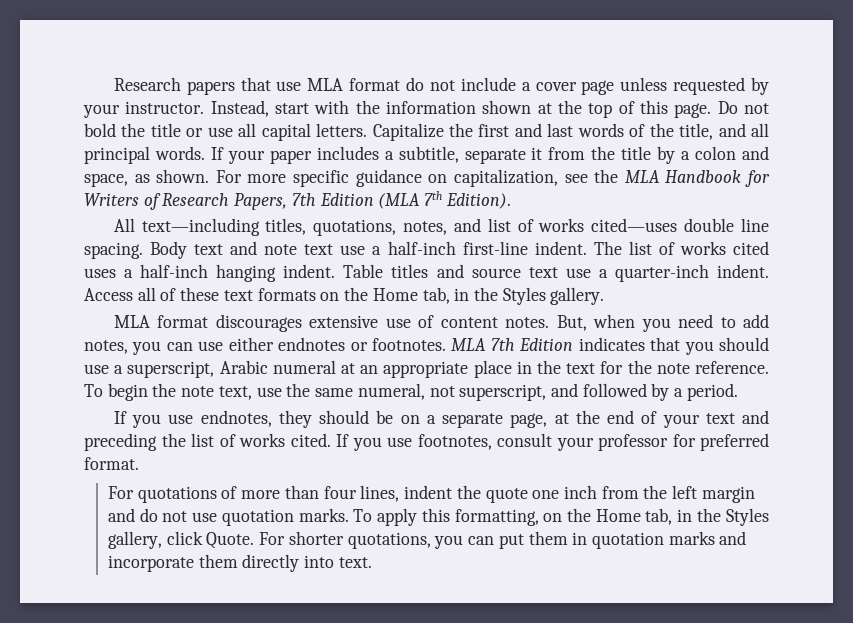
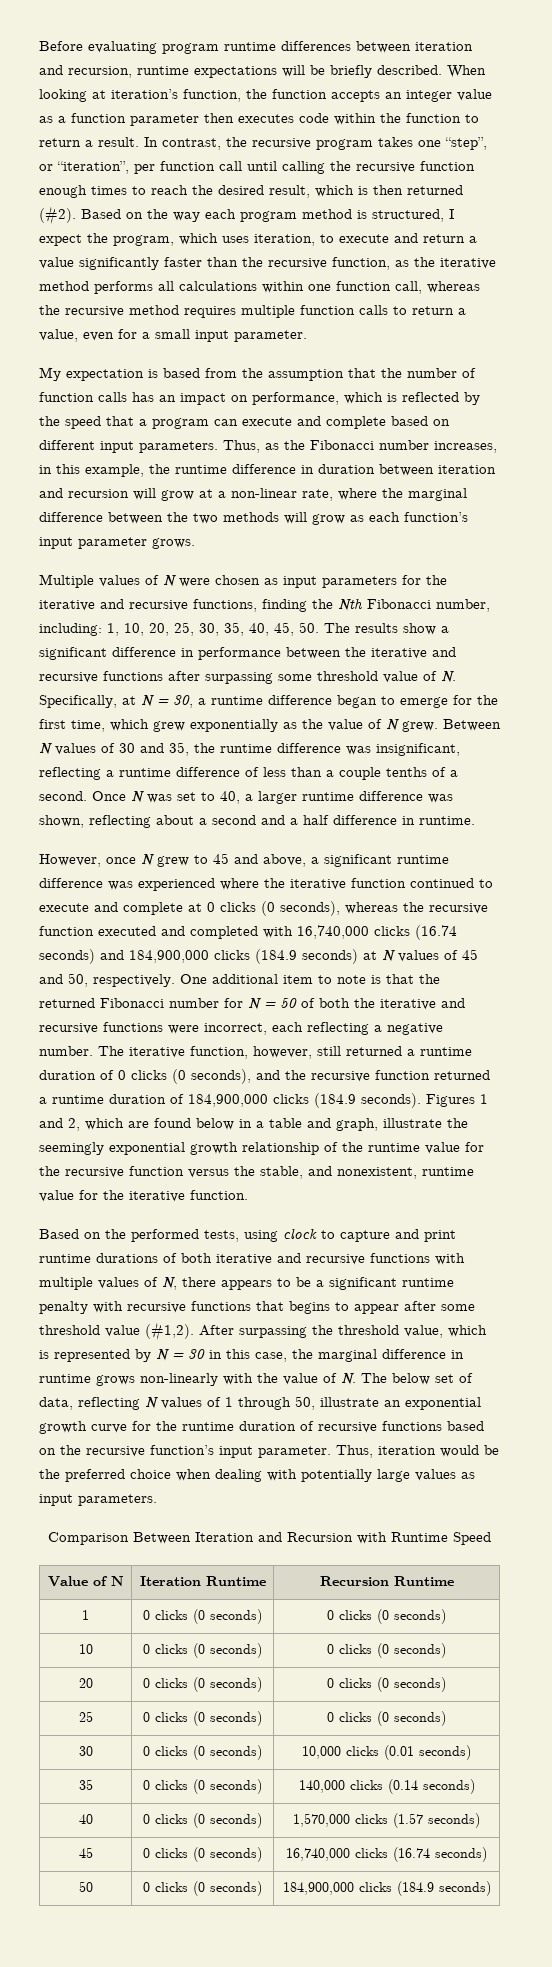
[113,77,769,95] [83,100,770,118] [84,123,770,141] [84,146,769,164] [84,169,771,187] [84,191,511,210] [113,218,769,236] [84,241,770,259] [84,264,770,282] [84,287,605,305] [113,314,770,332] [84,337,770,355] [84,360,770,378] [84,383,738,401] [113,410,769,428] [84,433,769,451] [84,457,139,470] [107,485,755,503] [107,508,769,526] [107,531,747,549] [107,554,372,572] Research papers that use MLA format do not include a cover page unless requested by your instructor. Instead, start with the information shown at the top of this page. Do not bold the title or use all capital letters. Capitalize the first and last words of the title, and all principal words. If your paper includes a subtitle, separate it from the title by a colon and space, as shown. For more specific guidance on capitalization, see the MLA Handbook for Writers of Research Papers, 7th Edition (MLA 7th Edition). // All text—including titles, quotations, notes, and list of works cited—uses double line spacing. Body text and note text use a half-inch first-line indent. The list of works cited uses a half-inch hanging indent. Table titles and source text use a quarter-inch indent. Access all of these text formats on the Home tab, in the Styles gallery. // MLA format discourages extensive use of content notes. But, when you need to add notes, you can use either endnotes or footnotes. MLA 7th Edition indicates that you should use a superscript, Arabic numeral at an appropriate place in the text for the note reference. To begin the note text, use the same numeral, not superscript, and followed by a period. // If you use endnotes, they should be on a separate page, at the end of your text and preceding the list of works cited. If you use footnotes, consult your professor for preferred format. // For quotations of more than four lines, indent the quote one inch from the left margin and do not use quotation marks. To apply this formatting, on the Home tab, in the Styles gallery, click Quote. For shorter quotations, you can put them in quotation marks and incorporate them directly into text. -> [39,41,473,54] [39,65,486,78] [39,89,492,102] [39,113,479,126] [39,137,487,150] [39,161,475,174] [39,185,463,198] [39,206,454,225] [39,233,477,246] [39,257,496,270] [39,281,480,294] [39,305,466,318] [39,329,307,342] [39,367,476,381] [39,392,480,405] [39,416,450,429] [39,440,497,453] [39,464,496,477] [39,488,467,501] [39,512,468,525] [39,537,195,549] [39,574,447,588] [39,598,490,612] [39,622,449,636] [39,647,456,660] [39,671,456,684] [39,695,498,708] [39,719,501,732] [39,742,460,756] [39,767,458,780] [39,791,453,804] [39,815,475,828] [39,853,449,867] [39,878,493,891] [39,901,488,916] [39,925,457,940] [39,949,478,964] [39,973,440,987] [39,998,465,1010] [39,1022,443,1035] [39,1046,472,1059] [39,1069,490,1084] [39,1093,488,1108] [39,1118,468,1131] [39,1142,484,1155] [39,1166,474,1179] [39,1190,248,1202] [39,1228,456,1242] [39,1253,465,1265] [39,1277,454,1290] [39,1301,475,1314] [39,1322,487,1341] [39,1349,464,1362] [39,1373,473,1386] [39,1396,481,1410] [39,1421,484,1434] [39,1445,499,1458] [39,1469,475,1482] [39,1494,157,1506] [48,1532,491,1545] [47,1576,124,1587] [139,1576,266,1586] [319,1576,454,1586] [82,1610,89,1620] [143,1609,262,1624] [327,1609,446,1624] [78,1644,93,1654] [143,1643,262,1658] [327,1643,446,1658] [78,1678,93,1688] [143,1677,262,1692] [327,1677,446,1692] [78,1711,93,1722] [143,1711,262,1726] [327,1711,446,1726] [78,1746,93,1756] [143,1745,262,1760] [302,1745,471,1760] [78,1779,93,1790] [143,1779,262,1794] [298,1779,475,1794] [78,1814,93,1824] [143,1813,262,1828] [293,1813,480,1828] [78,1847,93,1858] [143,1847,262,1862] [286,1847,487,1862] [78,1881,93,1892] [143,1881,262,1896] [282,1881,491,1896] Before evaluating program runtime differences between iteration and recursion, runtime expectations will be briefly described. When looking at iteration’s function, the function accepts an integer value as a function parameter then executes code within the function to return a result. In contrast, the recursive program takes one “step”, or “iteration”, per function call until calling the recursive function enough times to reach the desired result, which is then returned (#2). Based on the way each program method is structured, I expect the program, which uses iteration, to execute and return a value significantly faster than the recursive function, as the iterative method performs all calculations within one function call, whereas the recursive method requires multiple function calls to return a value, even for a small input parameter. // My expectation is based from the assumption that the number of function calls has an impact on performance, which is reflected by the speed that a program can execute and complete based on different input parameters. Thus, as the Fibonacci number increases, in this example, the runtime difference in duration between iteration and recursion will grow at a non-linear rate, where the marginal difference between the two methods will grow as each function’s input parameter grows. // Multiple values of N were chosen as input parameters for the iterative and recursive functions, finding the Nth Fibonacci number, including: 1, 10, 20, 25, 30, 35, 40, 45, 50. The results show a significant difference in performance between the iterative and recursive functions after surpassing some threshold value of N. Specifically, at N = 30, a runtime difference began to emerge for the first time, which grew exponentially as the value of N grew. Between N values of 30 and 35, the runtime difference was insignificant, reflecting a runtime difference of less than a couple tenths of a second. Once N was set to 40, a larger runtime difference was shown, reflecting about a second and a half difference in runtime. // However, once N grew to 45 and above, a significant runtime difference was experienced where the iterative function continued to execute and complete at 0 clicks (0 seconds), whereas the recursive function executed and completed with 16,740,000 clicks (16.74 seconds) and 184,900,000 clicks (184.9 seconds) at N values of 45 and 50, respectively. One additional item to note is that the returned Fibonacci number for N = 50 of both the iterative and recursive functions were incorrect, each reflecting a negative number. The iterative function, however, still returned a runtime duration of 0 clicks (0 seconds), and the recursive function returned a runtime duration of 184,900,000 clicks (184.9 seconds). Figures 1 and 2, which are found below in a table and graph, illustrate the seemingly exponential growth relationship of the runtime value for the recursive function versus the stable, and nonexistent, runtime value for the iterative function. // Based on the performed tests, using clock to capture and print runtime durations of both iterative and recursive functions with multiple values of N, there appears to be a significant runtime penalty with recursive functions that begins to appear after some threshold value (#1,2). After surpassing the threshold value, which is represented by N = 30 in this case, the marginal difference in runtime grows non-linearly with the value of N. The below set of data, reflecting N values of 1 through 50, illustrate an exponential growth curve for the runtime duration of recursive functions based on the recursive function’s input parameter. Thus, iteration would be the preferred choice when dealing with potentially large values as input parameters. // Comparison Between Iteration and Recursion with Runtime Speed // Value of N | Iteration Runtime | Recursion Runtime // 1 | 0 clicks (0 seconds) | 0 clicks (0 seconds) // 10 | 0 clicks (0 seconds) | 0 clicks (0 seconds) // 20 | 0 clicks (0 seconds) | 0 clicks (0 seconds) // 25 | 0 clicks (0 seconds) | 0 clicks (0 seconds) // 30 | 0 clicks (0 seconds) | 10,000 clicks (0.01 seconds) // 35 | 0 clicks (0 seconds) | 140,000 clicks (0.14 seconds) // 40 | 0 clicks (0 seconds) | 1,570,000 clicks (1.57 seconds) // 45 | 0 clicks (0 seconds) | 16,740,000 clicks (16.74 seconds) // 50 | 0 clicks (0 seconds) | 184,900,000 clicks (184.9 seconds)

